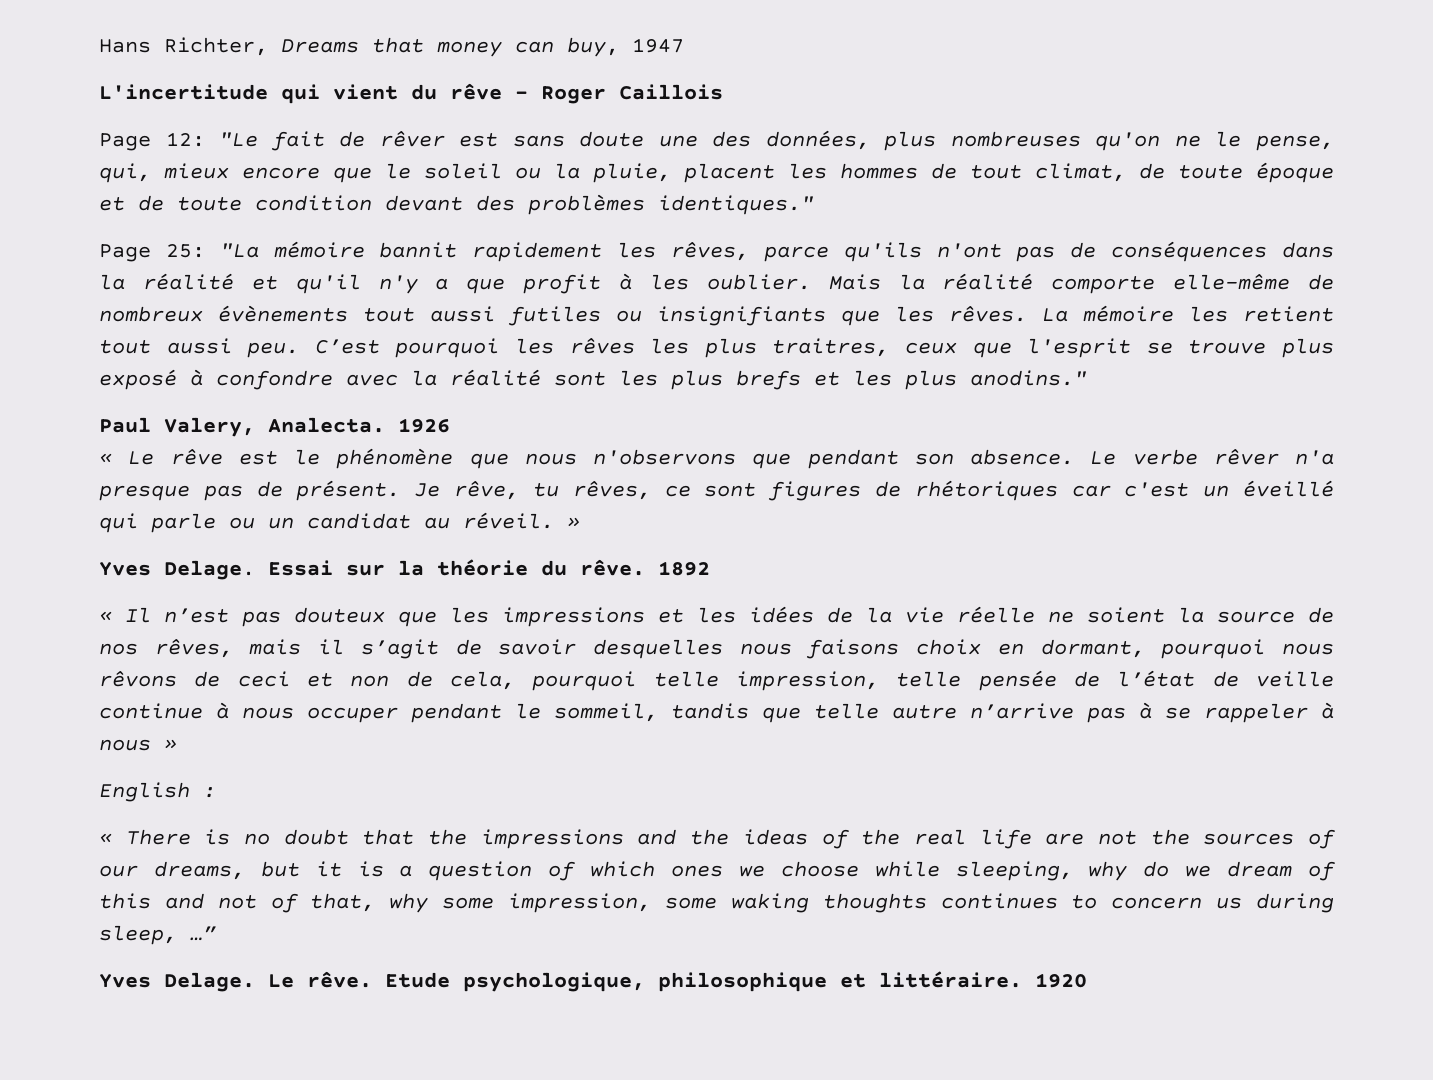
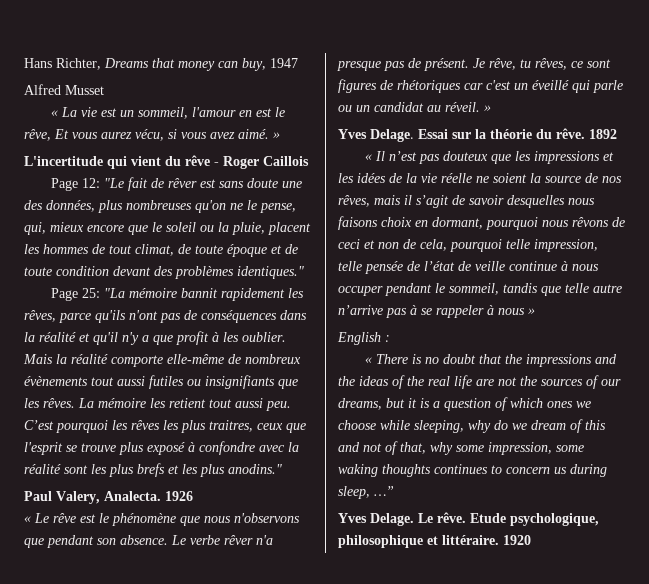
(684, 45) none -> [24,84,104,95] [51,107,286,119] [24,129,280,141] // Alfred Musset // « La vie est un sommeil, l'amour en est le rêve, Et vous aurez vécu, si vous avez aimé. »

